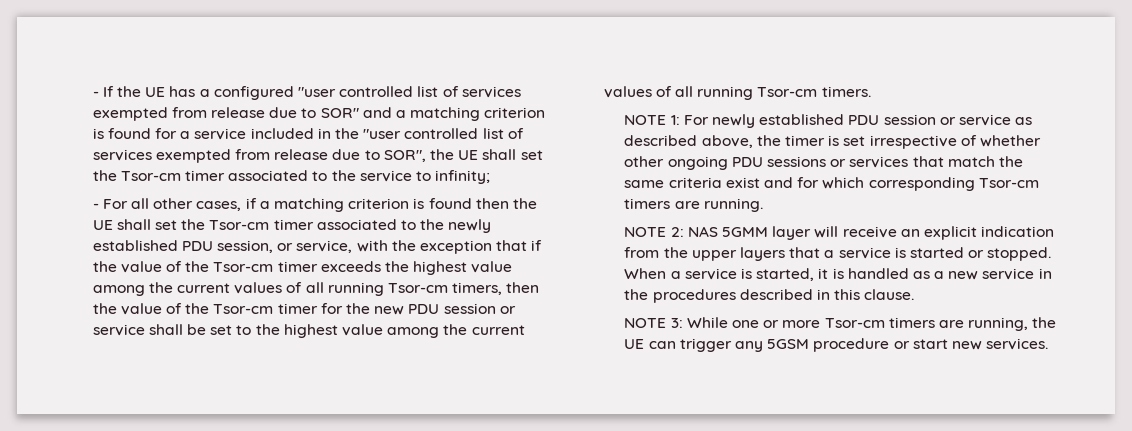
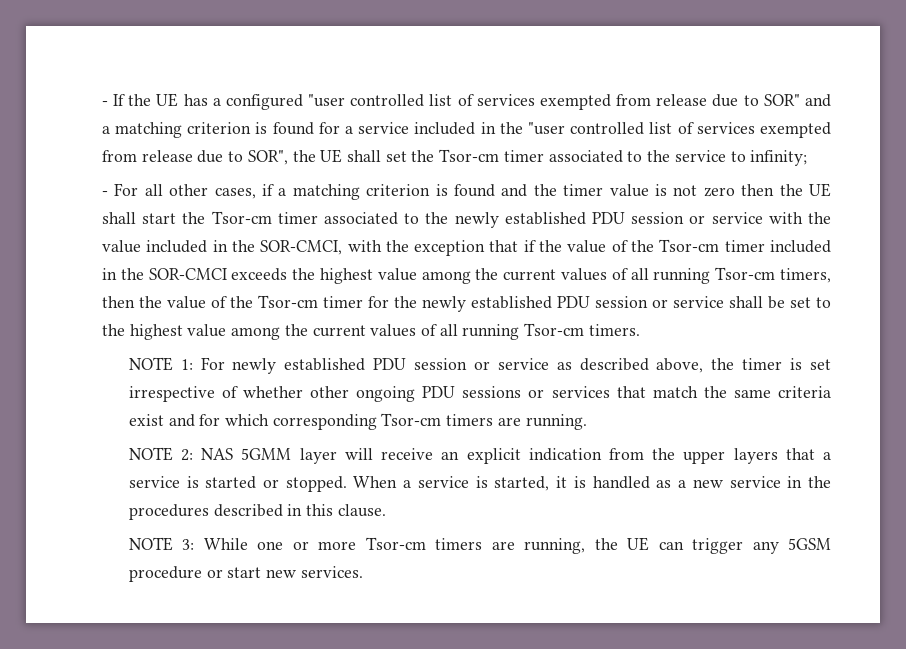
(472, 203) none -> [501,184,735,197] and the timer value is not zero
[155,220,178,230] set -> [142,213,177,224] start
[217,240,353,253] session, or service, -> [631,212,832,224] [101,240,343,255] session or service with the value included in the SOR-CMCI,
(318, 266) none -> [769,240,831,253] [101,268,227,280] included in the SOR-CMCI
[374,306,405,315] new -> [421,296,552,312] newly established

